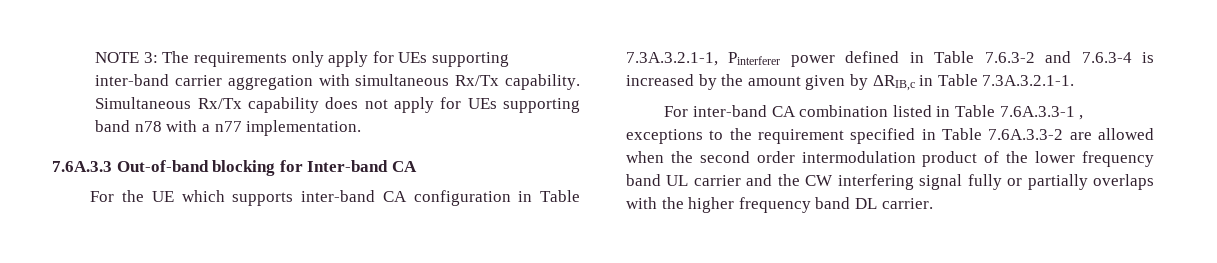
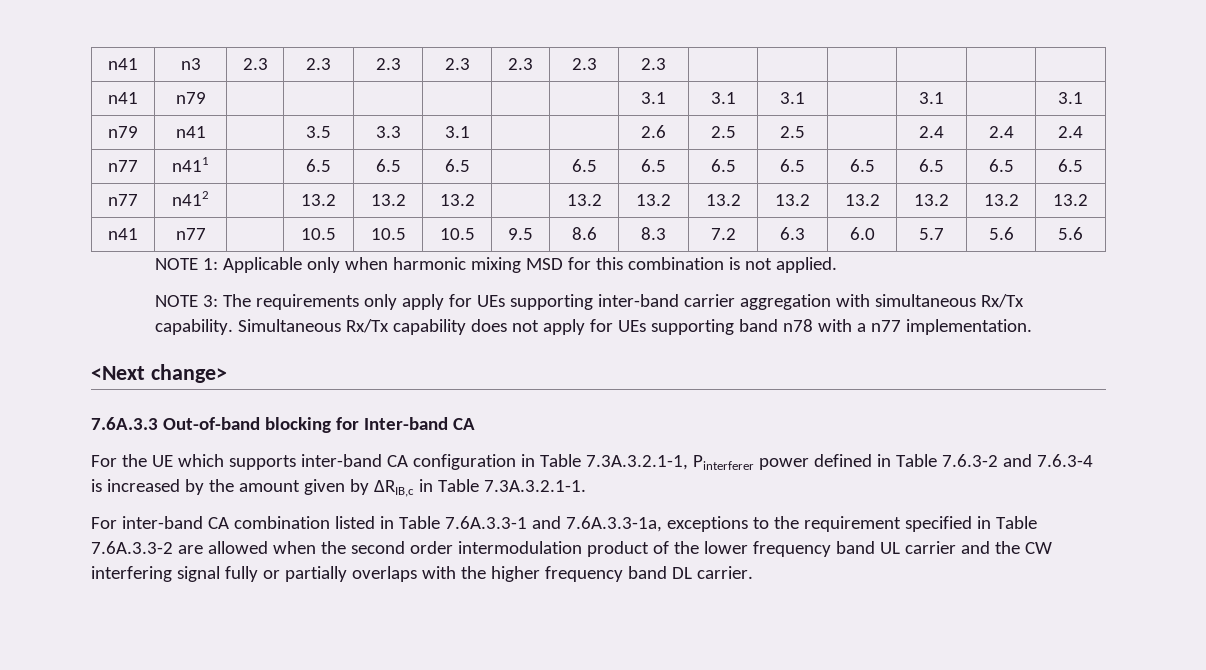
(95, 57) none -> [108,58,138,70] [180,58,201,70] [242,58,268,70] [306,58,331,70] [375,58,401,70] [444,58,470,70] [508,58,533,70] [571,58,597,70] [641,58,666,70] [108,92,138,104] [175,92,206,104] [641,92,666,104] [710,92,736,104] [780,92,805,104] [919,92,944,104] [1058,92,1083,104] [108,126,138,138] [175,126,206,138] [306,126,331,138] [375,126,401,138] [444,126,470,138] [641,125,666,138] [710,126,736,138] [780,126,805,138] [919,126,944,138] [988,126,1014,138] [1058,126,1083,138] [108,160,138,172] [172,157,209,172] [306,159,331,172] [375,159,401,172] [444,159,470,172] [571,159,597,172] [641,159,666,172] [710,159,736,172] [780,159,805,172] [849,159,875,172] [919,159,944,172] [988,159,1014,172] [1058,159,1083,172] [108,194,138,206] [172,191,209,206] [301,194,336,206] [370,194,406,206] [439,194,475,206] [566,194,602,206] [636,194,671,206] [705,194,741,206] [775,194,810,206] [844,194,880,206] [914,194,949,206] [983,194,1019,206] [1053,194,1088,206] [108,228,138,240] [175,228,206,240] [301,228,336,240] [370,228,406,240] [439,228,475,240] [508,228,533,240] [571,227,597,240] [641,227,666,240] [710,228,736,240] [780,227,805,240] [849,227,875,240] [919,228,944,240] [988,227,1014,240] [1058,227,1083,240] [155,257,838,273] n41 | n3 | 2.3 | 2.3 | 2.3 | 2.3 | 2.3 | 2.3 | 2.3 | | | | | | // n41 | n79 | | | | | | | 3.1 | 3.1 | 3.1 | | 3.1 | | 3.1 // n79 | n41 | | 3.5 | 3.3 | 3.1 | | | 2.6 | 2.5 | 2.5 | | 2.4 | 2.4 | 2.4 // n77 | n411 | | 6.5 | 6.5 | 6.5 | | 6.5 | 6.5 | 6.5 | 6.5 | 6.5 | 6.5 | 6.5 | 6.5 // n77 | n412 | | 13.2 | 13.2 | 13.2 | | 13.2 | 13.2 | 13.2 | 13.2 | 13.2 | 13.2 | 13.2 | 13.2 // n41 | n77 | | 10.5 | 10.5 | 10.5 | 9.5 | 8.6 | 8.3 | 7.2 | 6.3 | 6.0 | 5.7 | 5.6 | 5.6 // NOTE 1: Applicable only when harmonic mixing MSD for this combination is not applied. //
(362, 128) none -> [91,364,227,383] // <Next change>
[1079,115,1084,120] , -> [531,516,662,532] and 7.6A.3.3-1a,

